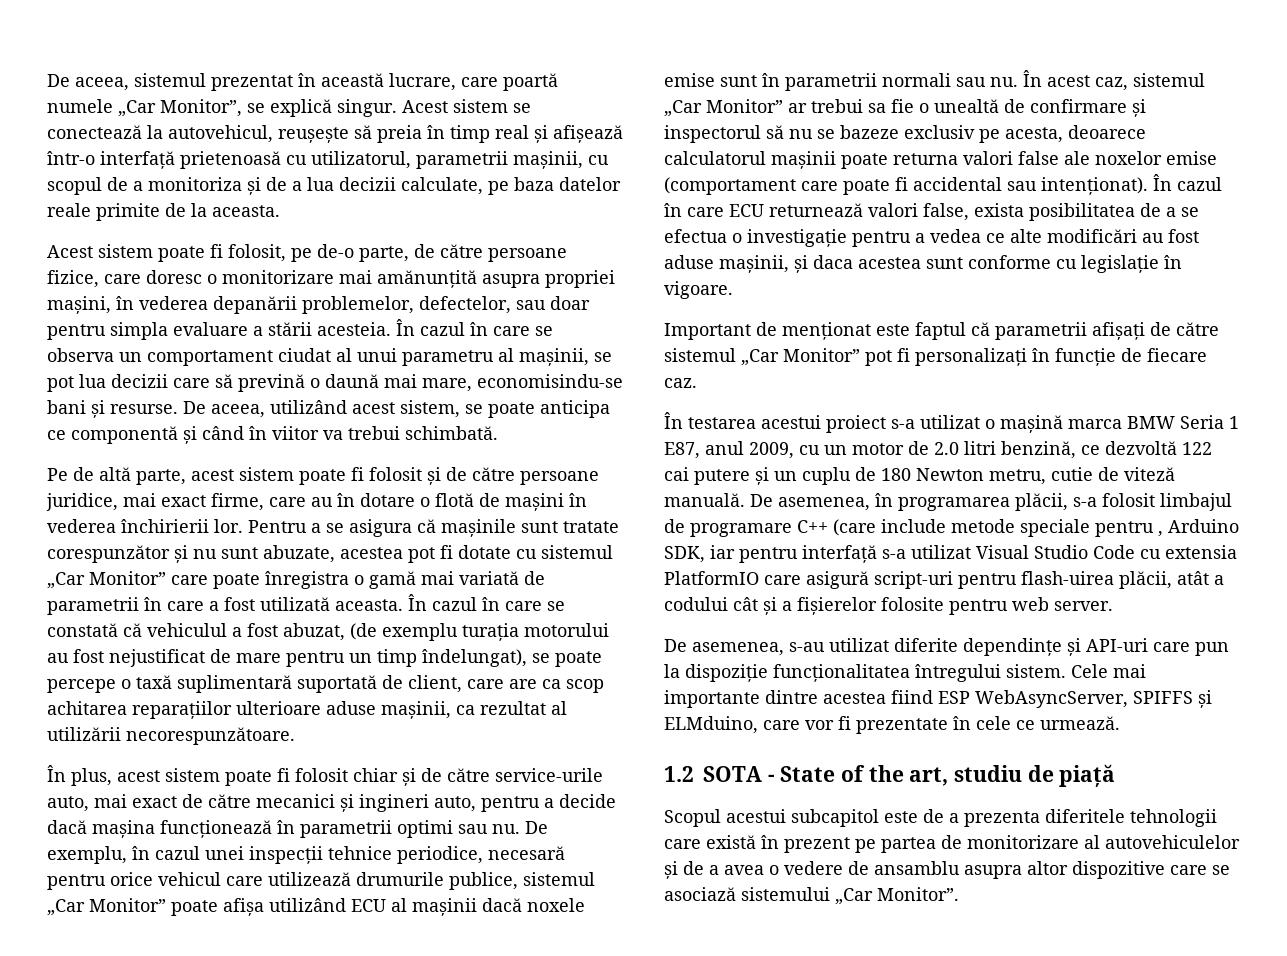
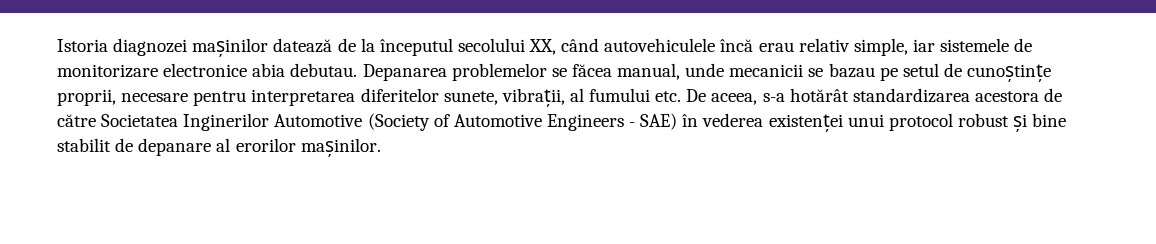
[47,73,558,91] [47,99,531,117] [47,125,623,143] [47,151,609,169] [47,177,621,195] [47,203,280,221] [47,244,567,262] [47,270,615,288] [47,296,590,314] [47,319,553,340] [47,348,612,366] [47,374,623,392] [47,400,610,418] [47,426,498,444] [47,467,599,485] [46,493,587,511] [47,519,619,537] [47,545,613,563] [47,571,545,589] [47,594,565,615] [47,623,609,641] [47,649,602,667] [47,675,604,693] [47,701,567,719] [47,727,295,745] [47,765,603,786] [47,794,616,812] [47,820,548,838] [47,846,565,864] [47,872,595,890] [47,898,585,916] [664,70,1205,91] [664,99,1146,117] [664,125,1146,143] [664,151,1217,169] [664,174,1222,195] [664,203,1199,221] [664,229,1199,247] [664,255,1182,273] [664,281,733,299] [664,322,1219,340] [664,348,1207,366] [664,378,697,388] [664,412,1239,433] [664,441,1212,459] [664,467,1175,485] [664,493,1232,511] [664,519,1239,537] [664,545,1237,563] [664,571,1224,589] [664,597,1113,615] [664,638,1229,656] [664,664,1146,682] [664,690,1212,708] [664,716,1120,734] [664,764,1116,787] [664,809,1217,827] [664,835,1240,853] [664,861,1230,879] [664,887,959,905] De aceea, sistemul prezentat în această lucrare, care poartă numele „Car Monitor”, se explică singur. Acest sistem se conectează la autovehicul, reușește să preia în timp real și afișează într-o interfață prietenoasă cu utilizatorul, parametrii mașinii, cu scopul de a monitoriza și de a lua decizii calculate, pe baza datelor reale primite de la aceasta. // Acest sistem poate fi folosit, pe de-o parte, de către persoane fizice, care doresc o monitorizare mai amănunțită asupra propriei mașini, în vederea depanării problemelor, defectelor, sau doar pentru simpla evaluare a stării acesteia. În cazul în care se observa un comportament ciudat al unui parametru al mașinii, se pot lua decizii care să prevină o daună mai mare, economisindu-se bani și resurse. De aceea, utilizând acest sistem, se poate anticipa ce componentă și când în viitor va trebui schimbată. // Pe de altă parte, acest sistem poate fi folosit și de către persoane juridice, mai exact firme, care au în dotare o flotă de mașini în vederea închirierii lor. Pentru a se asigura că mașinile sunt tratate corespunzător și nu sunt abuzate, acestea pot fi dotate cu sistemul „Car Monitor” care poate înregistra o gamă mai variată de parametrii în care a fost utilizată aceasta. În cazul în care se constată că vehiculul a fost abuzat, (de exemplu turația motorului au fost nejustificat de mare pentru un timp îndelungat), se poate percepe o taxă suplimentară suportată de client, care are ca scop achitarea reparațiilor ulterioare aduse mașinii, ca rezultat al utilizării necorespunzătoare. // În plus, acest sistem poate fi folosit chiar și de către service-urile auto, mai exact de către mecanici și ingineri auto, pentru a decide dacă mașina funcționează în parametrii optimi sau nu. De exemplu, în cazul unei inspecții tehnice periodice, necesară pentru orice vehicul care utilizează drumurile publice, sistemul „Car Monitor” poate afișa utilizând ECU al mașinii dacă noxele emise sunt în parametrii normali sau nu. În acest caz, sistemul „Car Monitor” ar trebui sa fie o unealtă de confirmare și inspectorul să nu se bazeze exclusiv pe acesta, deoarece calculatorul mașinii poate returna valori false ale noxelor emise (comportament care poate fi accidental sau intenționat). În cazul în care ECU returnează valori false, exista posibilitatea de a se efectua o investigație pentru a vedea ce alte modificări au fost aduse mașinii, și daca acestea sunt conforme cu legislație în vigoare. // Important de menționat este faptul că parametrii afișați de către sistemul „Car Monitor” pot fi personalizați în funcție de fiecare caz. // În testarea acestui proiect s-a utilizat o mașină marca BMW Seria 1 E87, anul 2009, cu un motor de 2.0 litri benzină, ce dezvoltă 122 cai putere și un cuplu de 180 Newton metru, cutie de viteză manuală. De asemenea, în programarea plăcii, s-a folosit limbajul de programare C++ (care include metode speciale pentru , Arduino SDK, iar pentru interfață s-a utilizat Visual Studio Code cu extensia PlatformIO care asigură script-uri pentru flash-uirea plăcii, atât a codului cât și a fișierelor folosite pentru web server. // De asemenea, s-au utilizat diferite dependințe și API-uri care pun la dispoziție funcționalitatea întregului sistem. Cele mai importante dintre acestea fiind ESP WebAsyncServer, SPIFFS și ELMduino, care vor fi prezentate în cele ce urmează. // 1.2 SOTA - State of the art, studiu de piață // Scopul acestui subcapitol este de a prezenta diferitele tehnologii care există în prezent pe partea de monitorizare al autovehiculelor și de a avea o vedere de ansamblu asupra altor dispozitive care se asociază sistemului „Car Monitor”. -> [57,38,1033,57] [57,63,1052,82] [57,88,1063,107] [57,113,1067,132] [57,138,381,157] Istoria diagnozei mașinilor datează de la începutul secolului XX, când autovehiculele încă erau relativ simple, iar sistemele de monitorizare electronice abia debutau. Depanarea problemelor se făcea manual, unde mecanicii se bazau pe setul de cunoștințe proprii, necesare pentru interpretarea diferitelor sunete, vibrații, al fumului etc. De aceea, s-a hotărât standardizarea acestora de către Societatea Inginerilor Automotive (Society of Automotive Engineers - SAE) în vederea existenței unui protocol robust și bine stabilit de depanare al erorilor mașinilor.

